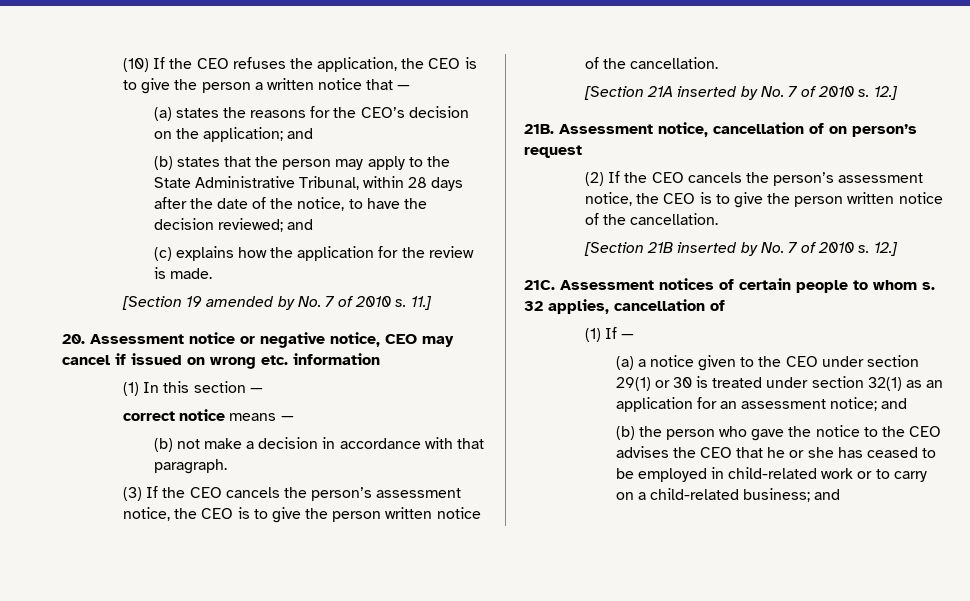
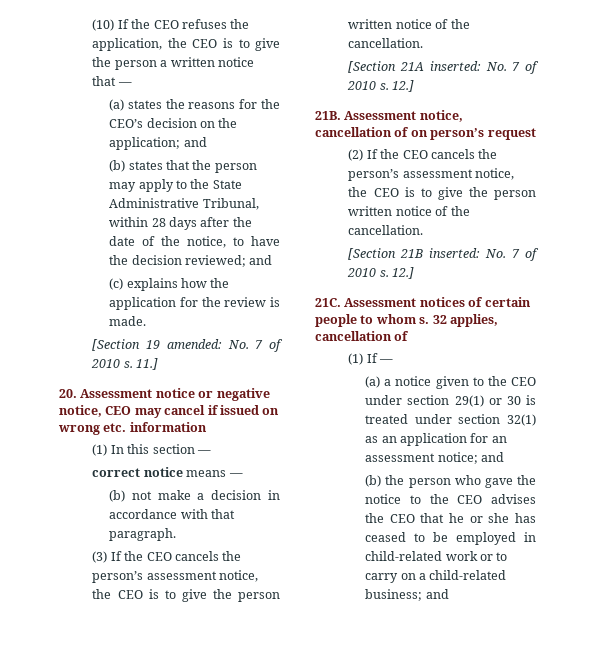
[206,296,295,310] amended by -> [166,339,222,349] amended:
[677,86,758,100] inserted by -> [429,61,481,71] inserted:
[677,242,758,256] inserted by -> [429,248,481,258] inserted:

